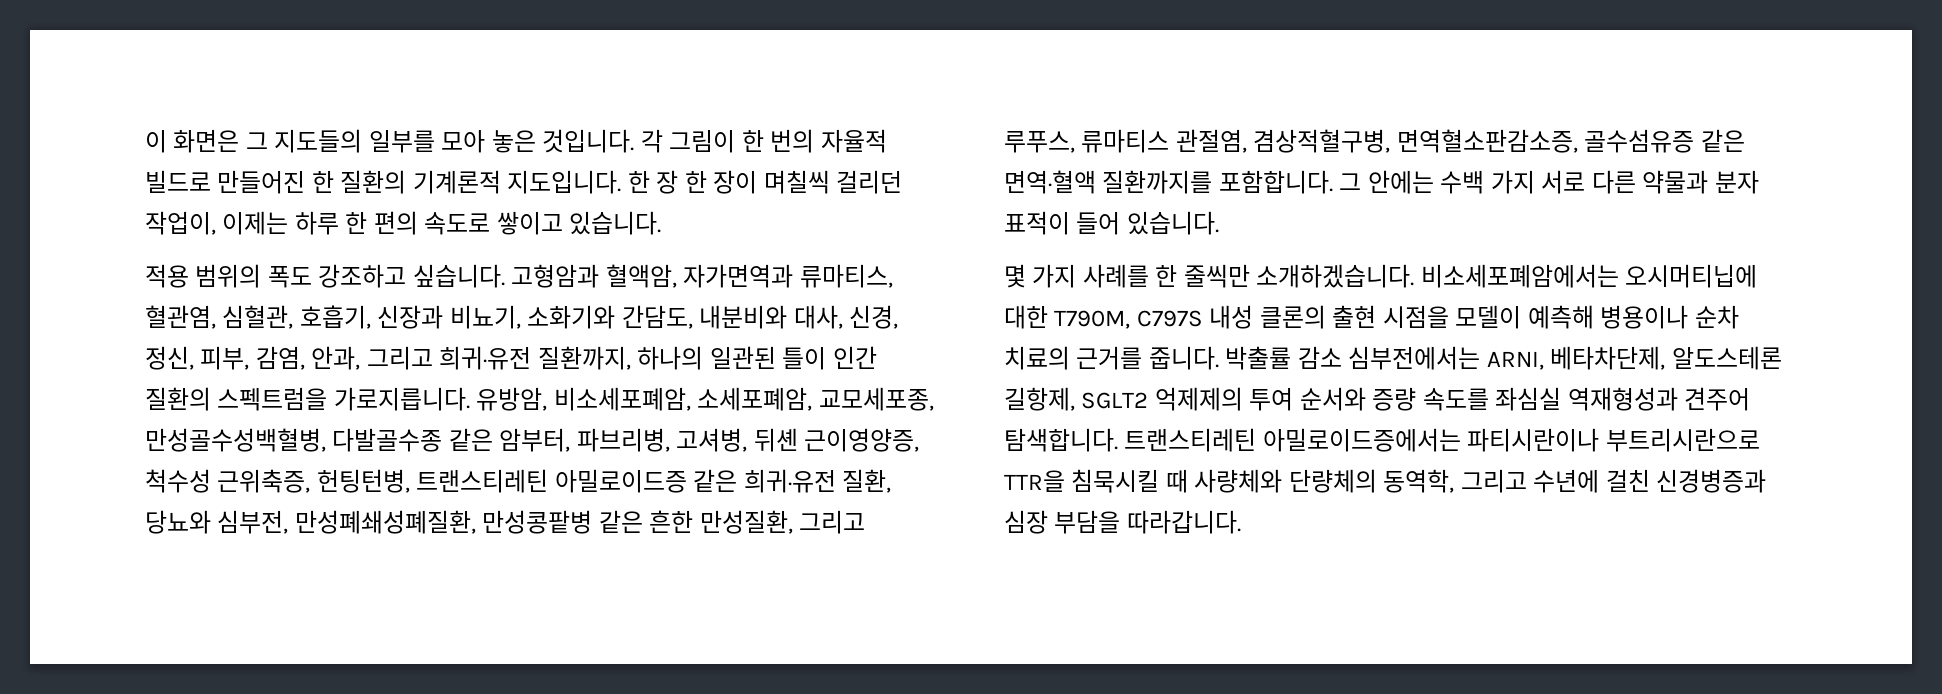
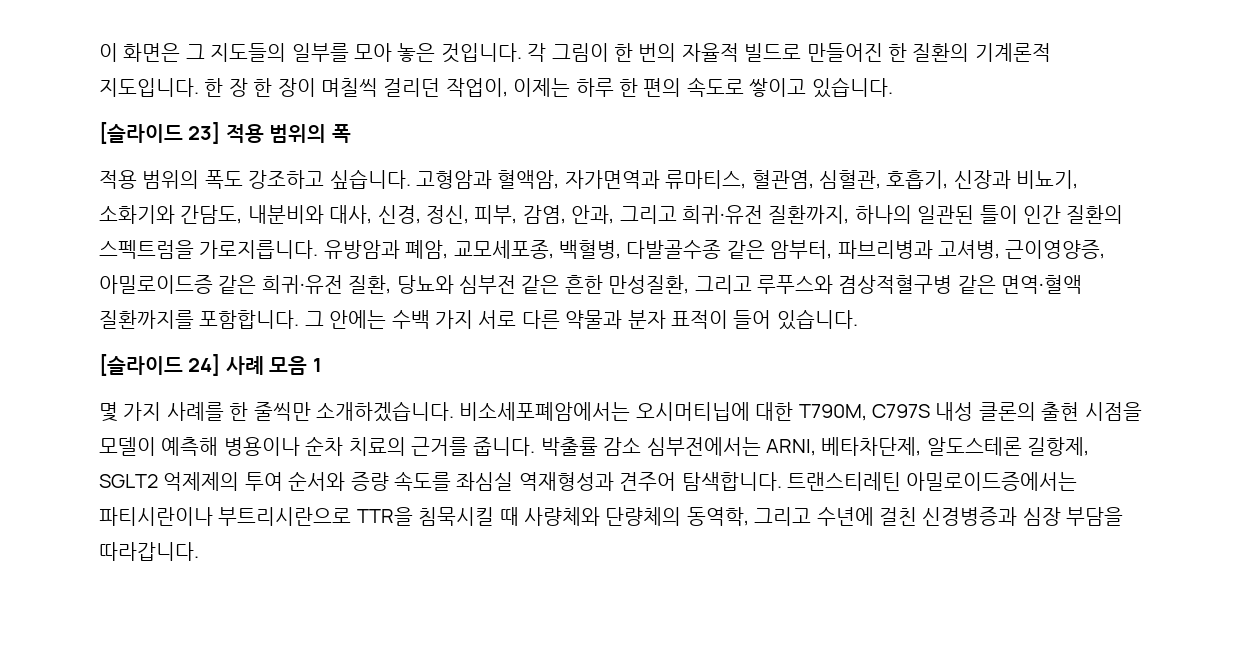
(662, 223) none -> [99,122,351,144] // [슬라이드 23] 적용 범위의 폭
[476,387,934,411] [145,428,920,452] [145,469,549,493] 유방암, 비소세포폐암, 소세포폐암, 교모세포종, 만성골수성백혈병, 다발골수종 같은 암부터, 파브리병, 고셔병, 뒤셴 근이영양증, 척수성 근위축증, 헌팅턴병, 트랜스티레틴 -> [323,240,1106,259] 유방암과 폐암, 교모세포종, 백혈병, 다발골수종 같은 암부터, 파브리병과 고셔병, 근이영양증,
[217,510,593,534] 심부전, 만성폐쇄성폐질환, 만성콩팥병 -> [459,275,516,294] 심부전
[1004,129,1695,153] 루푸스, 류마티스 관절염, 겸상적혈구병, 면역혈소판감소증, 골수섬유증 -> [756,275,953,294] 루푸스와 겸상적혈구병
(1219, 223) none -> [99,354,322,376] // [슬라이드 24] 사례 모음 1

